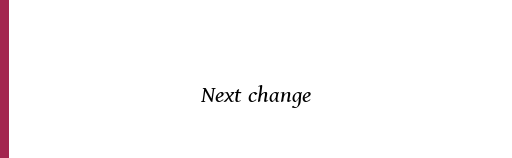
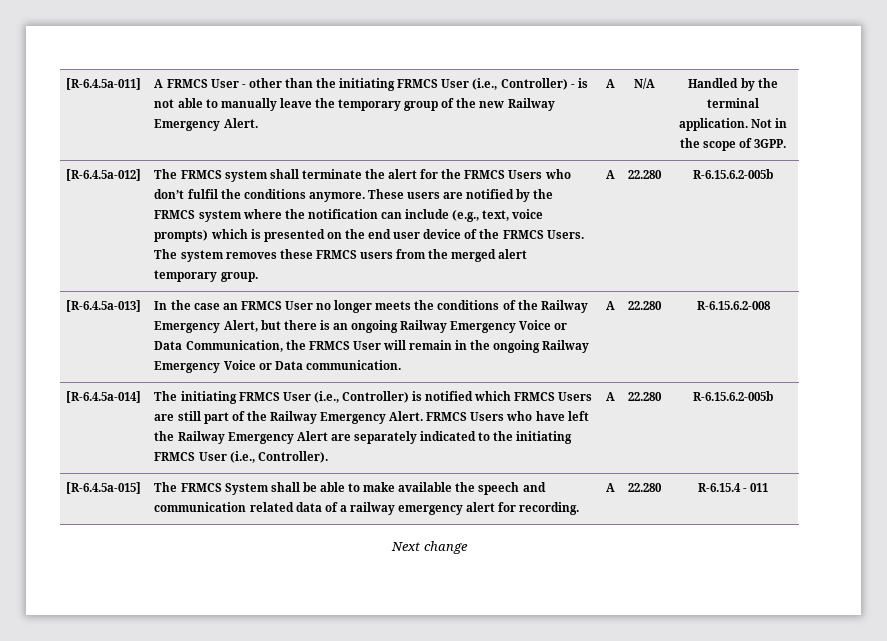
(200, 95) none -> [66,78,142,90] [154,78,588,91] [154,98,555,111] [154,118,258,131] [605,79,615,88] [634,78,655,89] [688,78,778,91] [707,98,759,108] [678,118,788,131] [679,138,787,151] [66,169,142,181] [154,169,571,182] [154,189,554,202] [154,209,544,222] [154,229,584,242] [154,249,528,262] [154,270,258,282] [605,170,615,179] [628,170,662,179] [693,169,773,179] [66,300,142,312] [154,300,588,313] [154,320,568,333] [154,340,590,353] [154,360,401,373] [605,301,615,310] [628,301,662,310] [696,301,771,310] [66,391,142,403] [154,391,593,404] [154,411,589,424] [154,431,573,444] [154,451,328,463] [605,392,615,401] [628,392,662,401] [693,391,773,401] [66,482,142,494] [154,482,546,495] [154,502,580,515] [605,483,615,492] [628,483,662,492] [697,483,769,492] [R-6.4.5a-011] | A FRMCS User - other than the initiating FRMCS User (i.e., Controller) - is not able to manually leave the temporary group of the new Railway Emergency Alert. | A | N/A | Handled by the terminal application. Not in the scope of 3GPP. // [R-6.4.5a-012] | The FRMCS system shall terminate the alert for the FRMCS Users who don’t fulfil the conditions anymore. These users are notified by the FRMCS system where the notification can include (e.g., text, voice prompts) which is presented on the end user device of the FRMCS Users. The system removes these FRMCS users from the merged alert temporary group. | A | 22.280 | R-6.15.6.2-005b // [R-6.4.5a-013] | In the case an FRMCS User no longer meets the conditions of the Railway Emergency Alert, but there is an ongoing Railway Emergency Voice or Data Communication, the FRMCS User will remain in the ongoing Railway Emergency Voice or Data communication. | A | 22.280 | R-6.15.6.2-008 // [R-6.4.5a-014] | The initiating FRMCS User (i.e., Controller) is notified which FRMCS Users are still part of the Railway Emergency Alert. FRMCS Users who have left the Railway Emergency Alert are separately indicated to the initiating FRMCS User (i.e., Controller). | A | 22.280 | R-6.15.6.2-005b // [R-6.4.5a-015] | The FRMCS System shall be able to make available the speech and communication related data of a railway emergency alert for recording. | A | 22.280 | R-6.15.4 - 011 //

